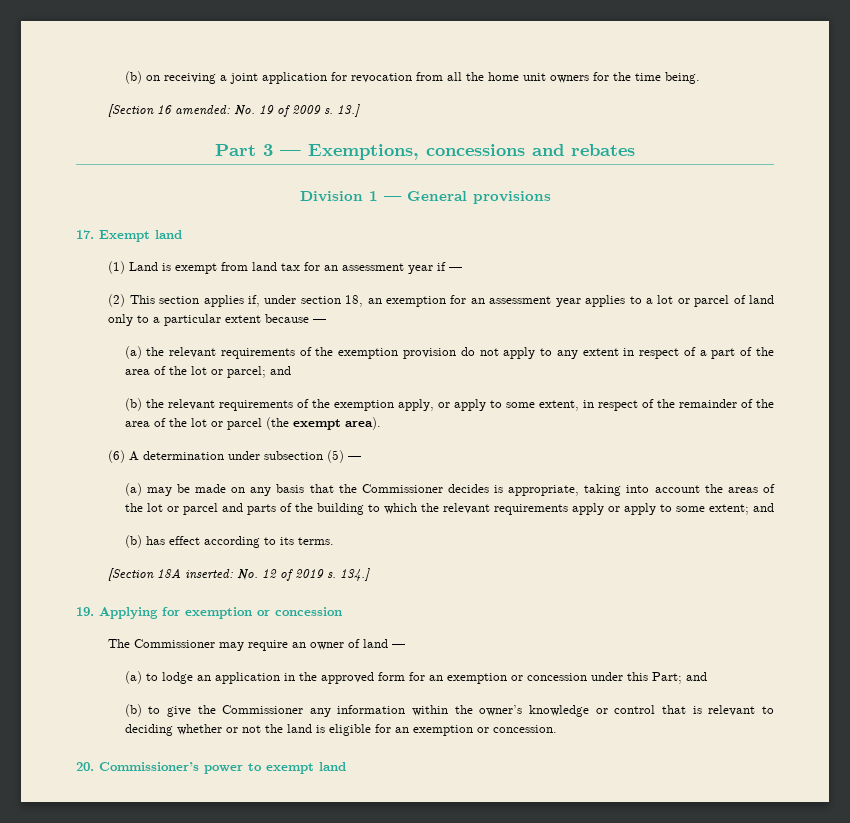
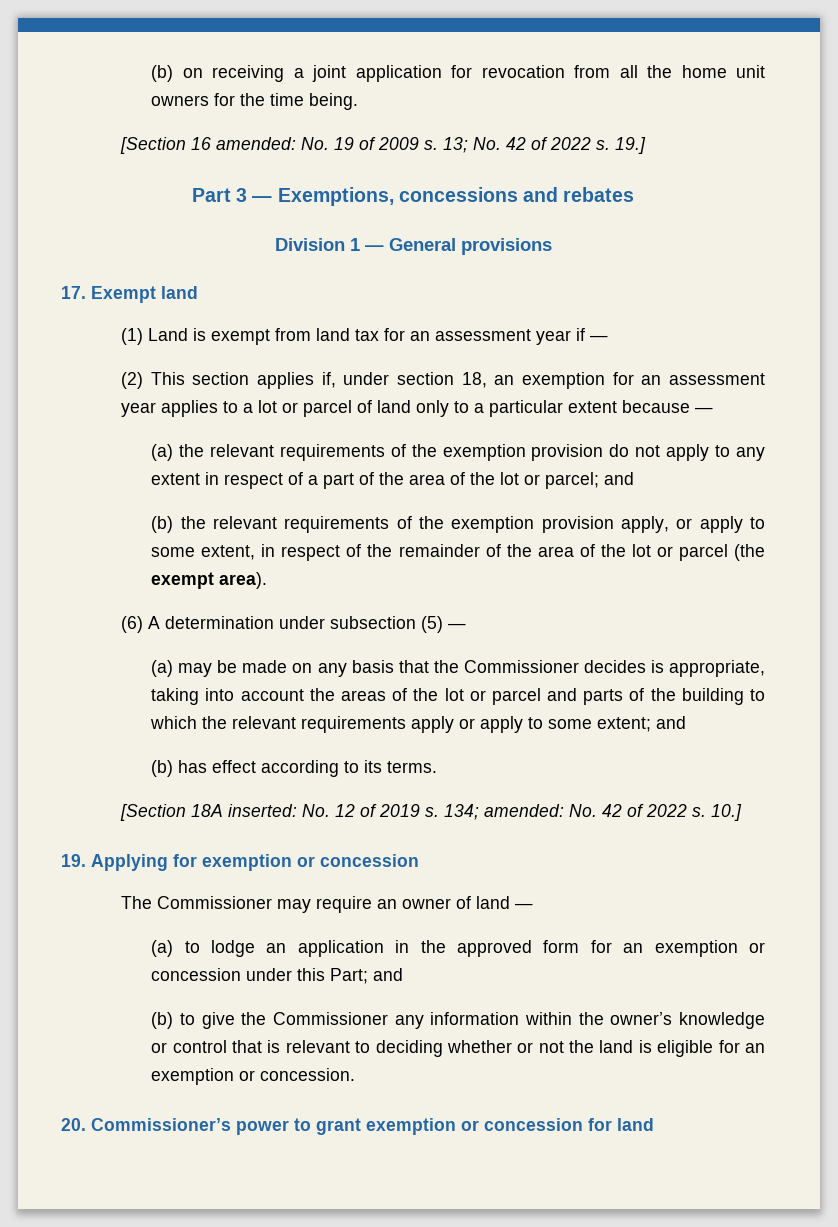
[337,104,361,117] 13.] -> [443,137,647,154] 13; No. 42 of 2022 s. 19.]
(394, 405) none -> [541,516,614,533] provision
[340,568,371,581] 134.] -> [444,804,743,821] 134; amended: No. 42 of 2022 s. 10.]
[266,763,314,774] exempt -> [316,1118,612,1135] grant exemption or concession for

